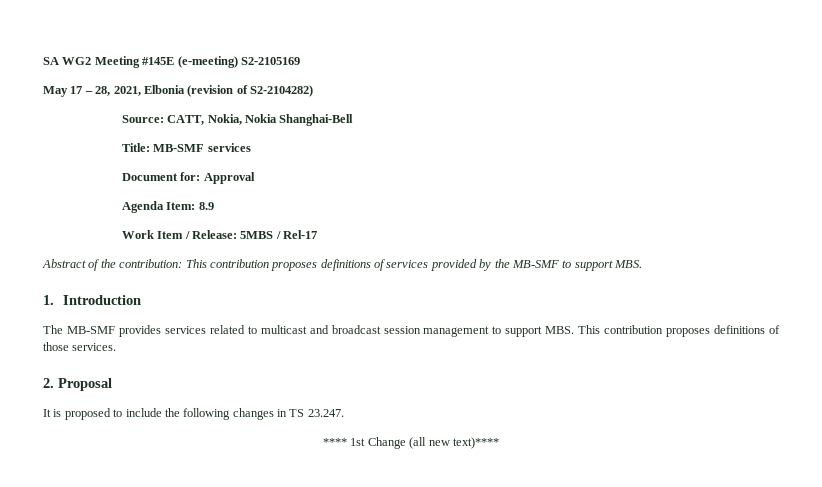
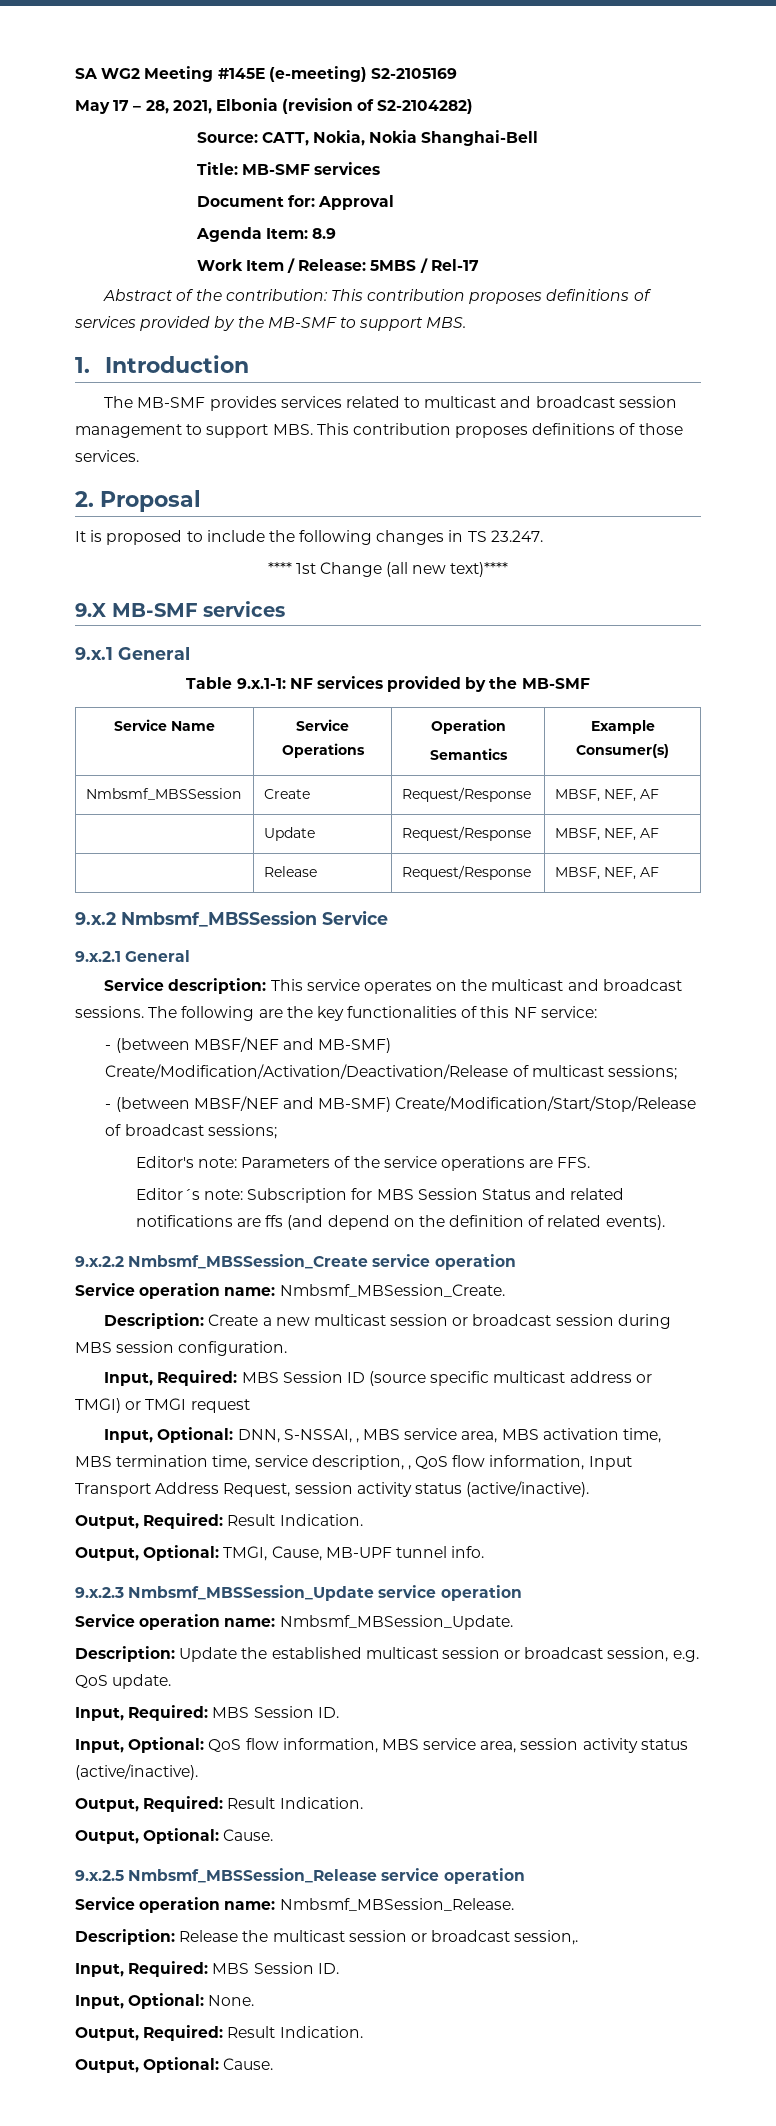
(499, 443) none -> [75,601,285,617] [75,647,190,660] [186,676,590,692] [114,719,215,731] [296,719,349,731] [281,743,365,758] [430,719,506,734] [429,748,508,760] [590,720,655,734] [576,744,669,758] [86,788,242,800] [264,789,311,799] [402,787,532,802] [555,789,660,802] [264,827,316,841] [402,826,532,841] [555,828,660,841] [264,866,318,877] [402,865,532,880] [555,867,660,880] [75,910,388,927] [75,950,191,962] [104,978,682,994] [75,1006,597,1021] [105,1037,392,1053] [105,1064,677,1080] [105,1096,697,1112] [105,1124,277,1139] [135,1156,591,1171] [135,1188,625,1203] [135,1215,665,1230] [75,1254,516,1270] [75,1283,505,1299] [104,1313,671,1329] [75,1341,288,1356] [104,1370,652,1386] [75,1398,250,1413] [104,1427,662,1443] [75,1455,632,1470] [75,1481,590,1497] [75,1513,363,1529] [75,1545,485,1561] [75,1585,522,1601] [75,1614,513,1630] [75,1646,699,1662] [75,1674,172,1689] [75,1705,339,1721] [75,1737,688,1753] [75,1764,198,1780] [75,1796,363,1812] [75,1828,274,1844] [75,1868,525,1884] [75,1897,514,1913] [75,1929,579,1945] [75,1961,339,1977] [75,1993,255,2009] [75,2025,363,2041] [75,2057,274,2073] // 9.X MB-SMF services // 9.x.1 General // Table 9.x.1-1: NF services provided by the MB-SMF // Service Name | Service Operations | Operation // Semantics | Example Consumer(s) // Nmbsmf_MBSSession | Create | Request/Response | MBSF, NEF, AF // | Update | Request/Response | MBSF, NEF, AF // | Release | Request/Response | MBSF, NEF, AF // 9.x.2 Nmbsmf_MBSSession Service // 9.x.2.1 General // Service description: This service operates on the multicast and broadcast sessions. The following are the key functionalities of this NF service: // - (between MBSF/NEF and MB-SMF) Create/Modification/Activation/Deactivation/Release of multicast sessions; // - (between MBSF/NEF and MB-SMF) Create/Modification/Start/Stop/Release of broadcast sessions; // Editor's note: Parameters of the service operations are FFS. // Editor´s note: Subscription for MBS Session Status and related notifications are ffs (and depend on the definition of related events). // 9.x.2.2 Nmbsmf_MBSSession_Create service operation // Service operation name: Nmbsmf_MBSession_Create. // Description: Create a new multicast session or broadcast session during MBS session configuration. // Input, Required: MBS Session ID (source specific multicast address or TMGI) or TMGI request // Input, Optional: DNN, S-NSSAI, , MBS service area, MBS activation time, MBS termination time, service description, , QoS flow information, Input Transport Address Request, session activity status (active/inactive). // Output, Required: Result Indication. // Output, Optional: TMGI, Cause, MB-UPF tunnel info. // 9.x.2.3 Nmbsmf_MBSSession_Update service operation // Service operation name: Nmbsmf_MBSession_Update. // Description: Update the established multicast session or broadcast session, e.g. QoS update. // Input, Required: MBS Session ID. // Input, Optional: QoS flow information, MBS service area, session activity status (active/inactive). // Output, Required: Result Indication. // Output, Optional: Cause. // 9.x.2.5 Nmbsmf_MBSSession_Release service operation // Service operation name: Nmbsmf_MBSession_Release. // Description: Release the multicast session or broadcast session,. // Input, Required: MBS Session ID. // Input, Optional: None. // Output, Required: Result Indication. // Output, Optional: Cause.

